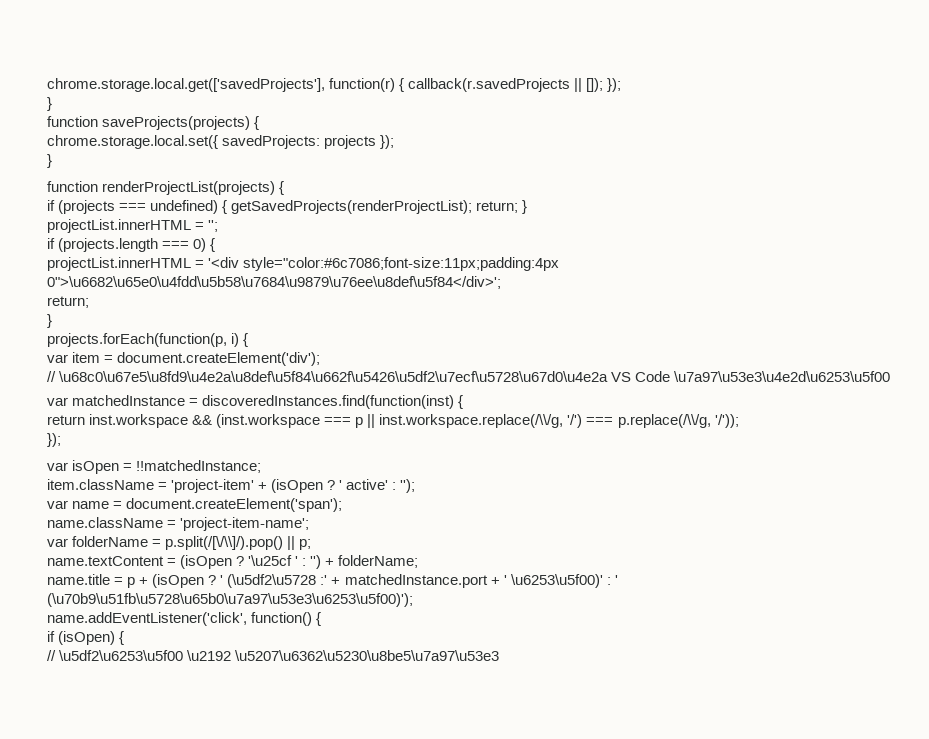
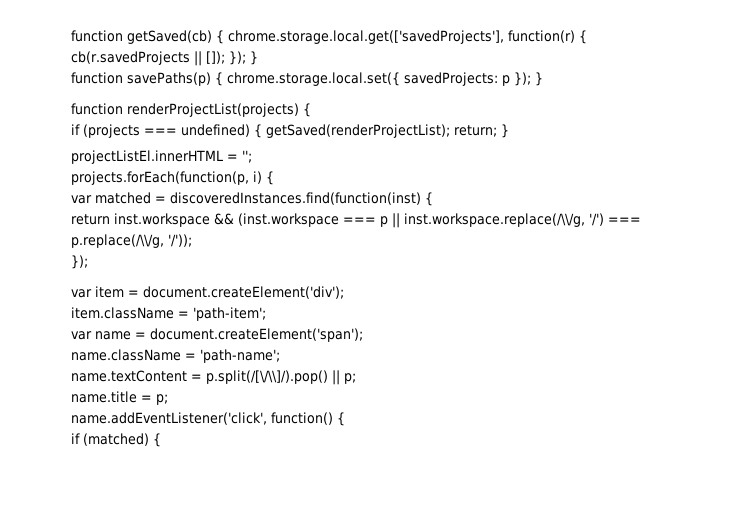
(47, 85) none -> [71,30,224,44] function getSaved(cb) {
[408,78,571,92] callback(r.savedProjects -> [71,51,190,65] cb(r.savedProjects
[47,97,52,111] [47,116,260,130] // } // function saveProjects(projects) { // -> [249,51,258,65] [71,72,223,86] } // function savePaths(p) {
[324,135,395,149] projects }); // -> [502,72,531,86] p });
[231,200,473,214] getSavedProjects(renderProjectList); -> [266,124,450,138] getSaved(renderProjectList);
[47,219,191,233] projectList.innerHTML -> [71,150,223,164] projectListEl.innerHTML
[47,238,216,252] [47,257,560,271] [47,276,501,289] [47,296,89,308] [47,314,52,328] [47,333,249,347] [47,352,321,366] [47,371,891,382] [47,395,186,406] if (projects.length === 0) { // projectList.innerHTML = '<div style="color:#6c7086;font-size:11px;padding:4px 0">\u6682\u65e0\u4fdd\u5b58\u7684\u9879\u76ee\u8def\u5f84</div>'; // return; // } // projects.forEach(function(p, i) { // var item = document.createElement('div'); // // \u68c0\u67e5\u8fd9\u4e2a\u8def\u5f84\u662f\u5426\u5df2\u7ecf\u5728\u67d0\u4e2a VS Code \u7a97\u53e3\u4e2d\u6253\u5f00 // var matchedInstance -> [71,171,274,185] [71,192,151,204] projects.forEach(function(p, i) { // var matched
[72,460,262,474] isOpen = !!matchedInstance; -> [95,286,344,299] item = document.createElement('div');
[171,479,416,493] 'project-item' + (isOpen ? ' active' : ''); -> [193,307,266,321] 'path-item';
[180,517,310,531] [47,536,149,547] 'project-item-name'; // var folderName -> [200,349,280,363] [71,370,187,382] 'path-name'; // name.textContent
[47,555,419,569] [47,574,618,588] [47,593,413,607] name.textContent = (isOpen ? '\u25cf ' : '') + folderName; // name.title = p + (isOpen ? ' (\u5df2\u5728 :' + matchedInstance.port + ' \u6253\u5f00)' : ' (\u70b9\u51fb\u5728\u65b0\u7a97\u53e3\u6253\u5f00)'); -> [71,391,168,405] name.title = p;
[58,631,125,645] [47,650,500,661] (isOpen) { // // \u5df2\u6253\u5f00 \u2192 \u5207\u6362\u5230\u8be5\u7a97\u53e3 -> [83,433,161,447] (matched) {

